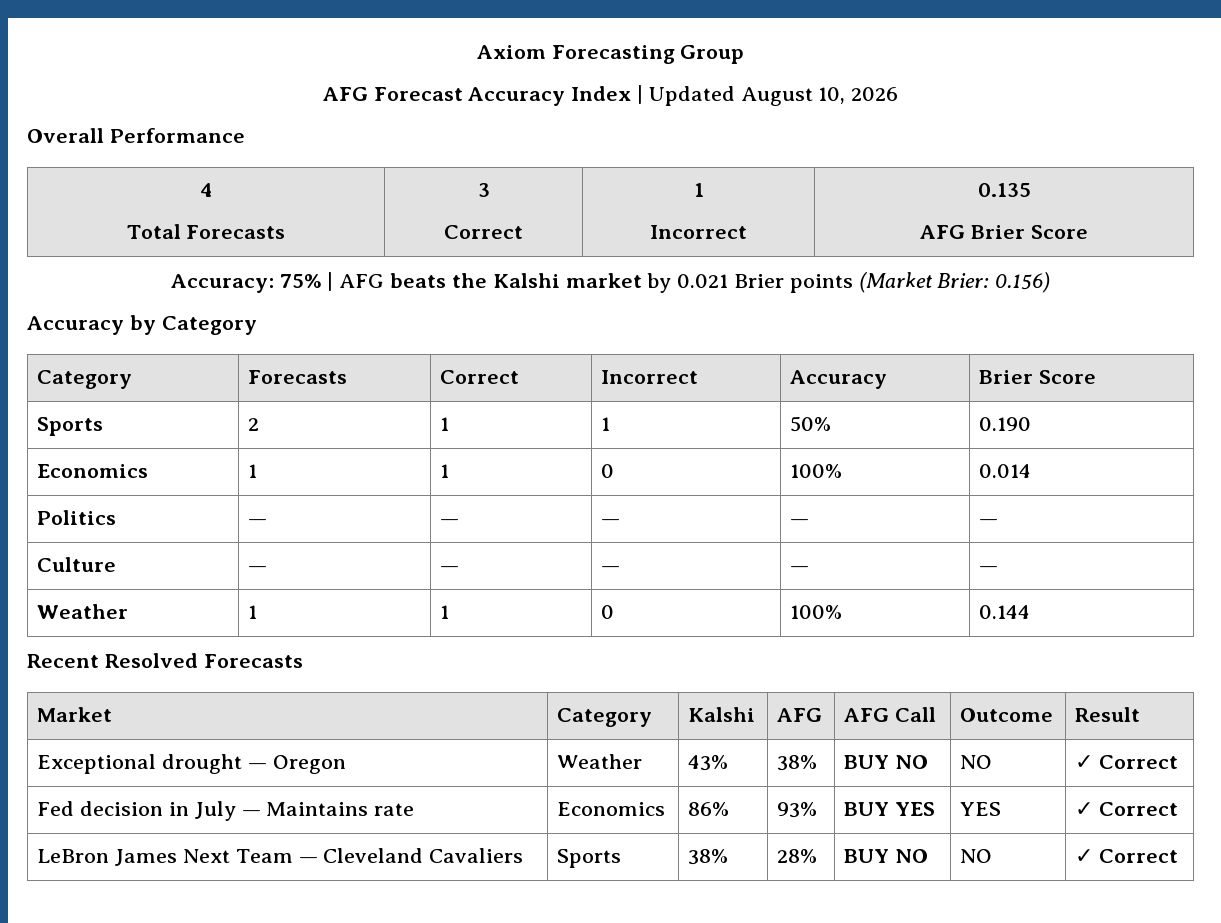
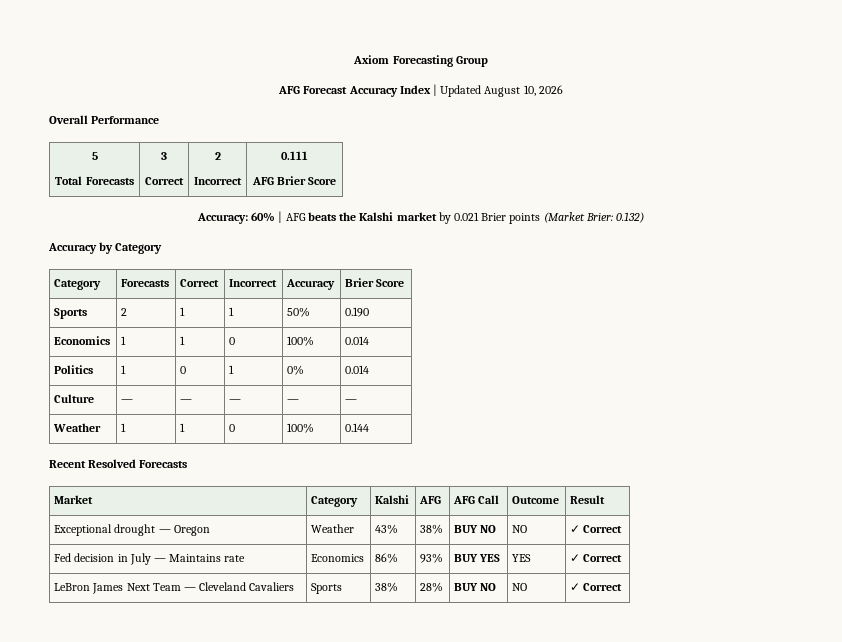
[200,183,212,197] 4 -> [91,152,98,160] 5
[693,183,704,197] [650,225,747,239] [977,183,1031,197] 1 // Incorrect | 0.135 -> [214,152,221,160] [194,177,242,185] [281,151,308,160] 2 // Incorrect | 0.111
[279,274,322,288] 75% -> [251,212,276,222] 60%
[995,272,1051,293] 0.156) -> [616,212,645,223] 0.132)
[248,519,268,525] [440,519,460,525] [601,519,621,525] [790,519,810,525] [979,519,999,525] — | — | — | — | — -> [121,365,127,374] [180,366,187,374] [229,365,235,374] [287,365,305,375] [345,365,370,374] 1 | 0 | 1 | 0% | 0.014

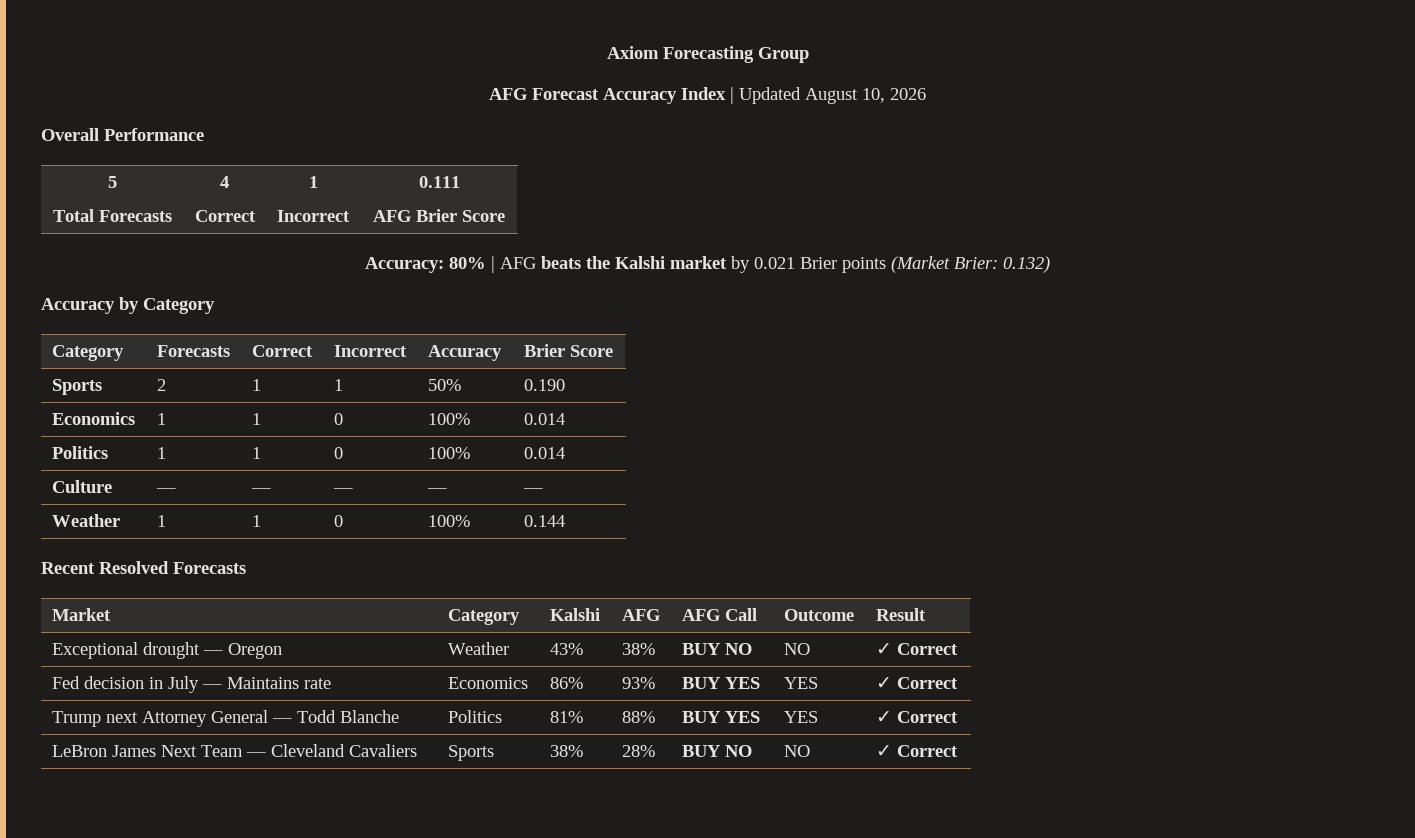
[161,152,167,160] [145,177,184,185] [214,152,221,160] 3 // Correct | 2 -> [220,176,229,188] [194,210,256,222] [308,176,318,188] 4 // Correct | 1
[251,212,276,222] 60% -> [449,257,486,269] 80%
[180,366,187,374] [229,365,235,374] [287,365,305,375] | 0 | 1 | 0% -> [251,447,261,459] [333,447,343,459] [427,447,470,459] | 1 | 0 | 100%
(623, 558) none -> [51,710,399,727] [447,710,502,723] [549,711,583,723] [621,711,655,723] [681,711,760,723] [783,711,818,723] [875,711,958,723] // Trump next Attorney General — Todd Blanche | Politics | 81% | 88% | BUY YES | YES | ✓ Correct

